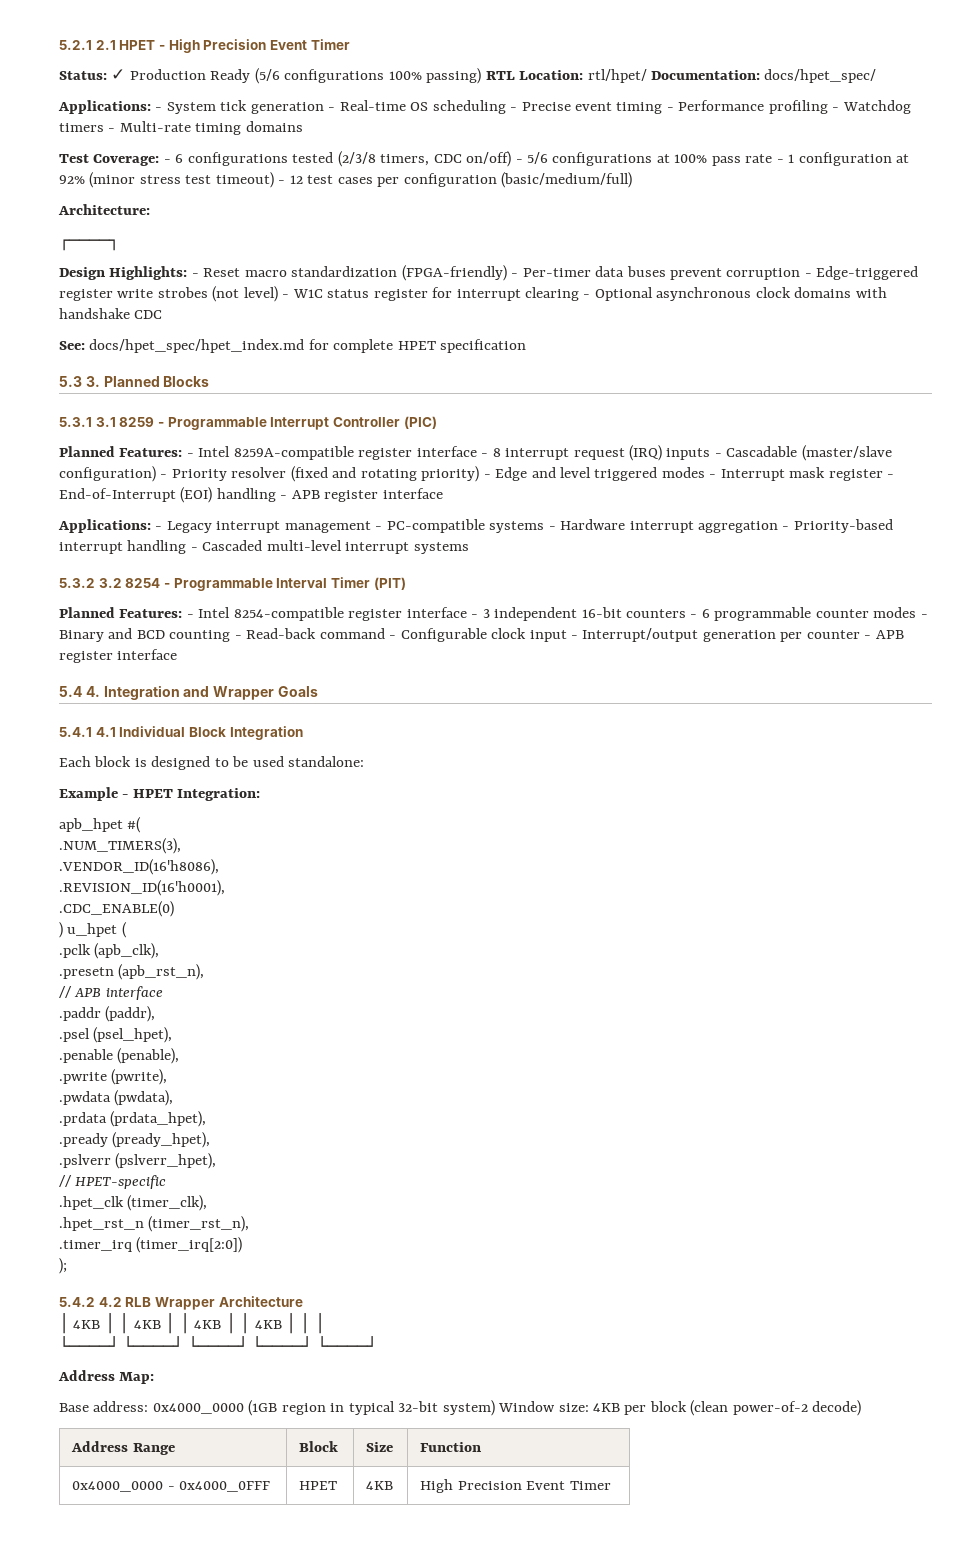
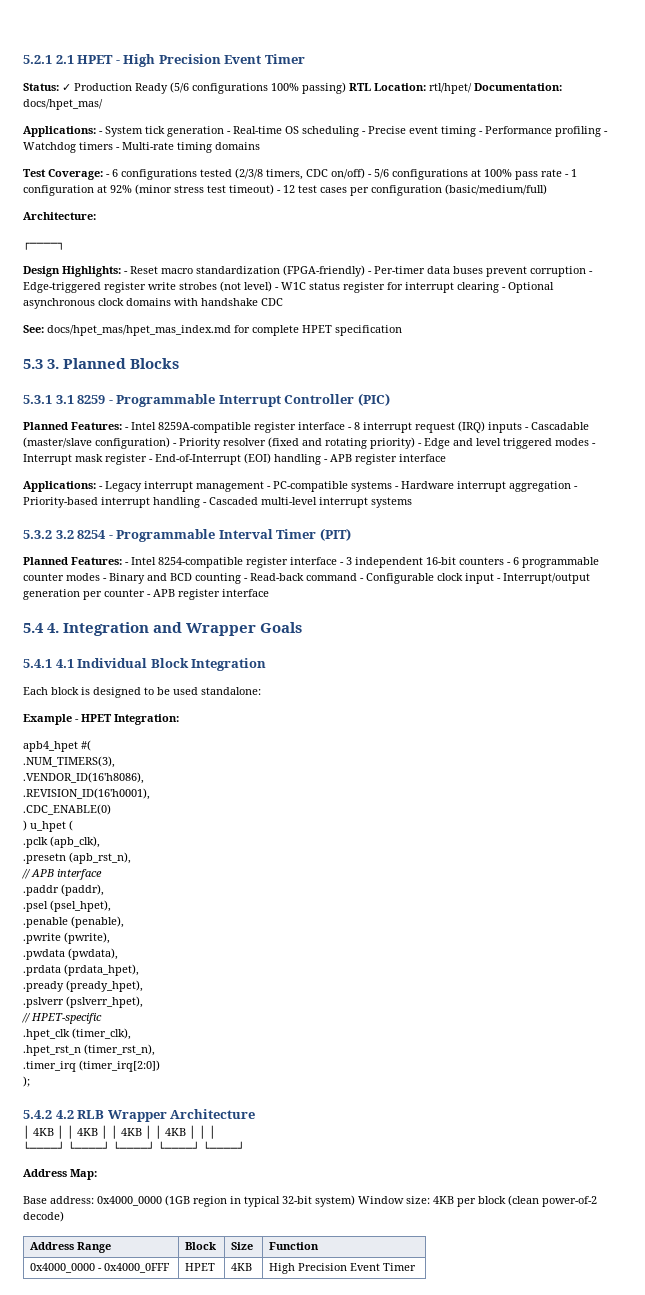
[764,69,877,83] docs/hpet_spec/ -> [23,99,103,110] docs/hpet_mas/
[89,339,305,353] docs/hpet_spec/hpet_index.md -> [47,325,231,336] docs/hpet_mas/hpet_mas_index.md
[59,818,123,832] apb_hpet -> [23,741,78,752] apb4_hpet

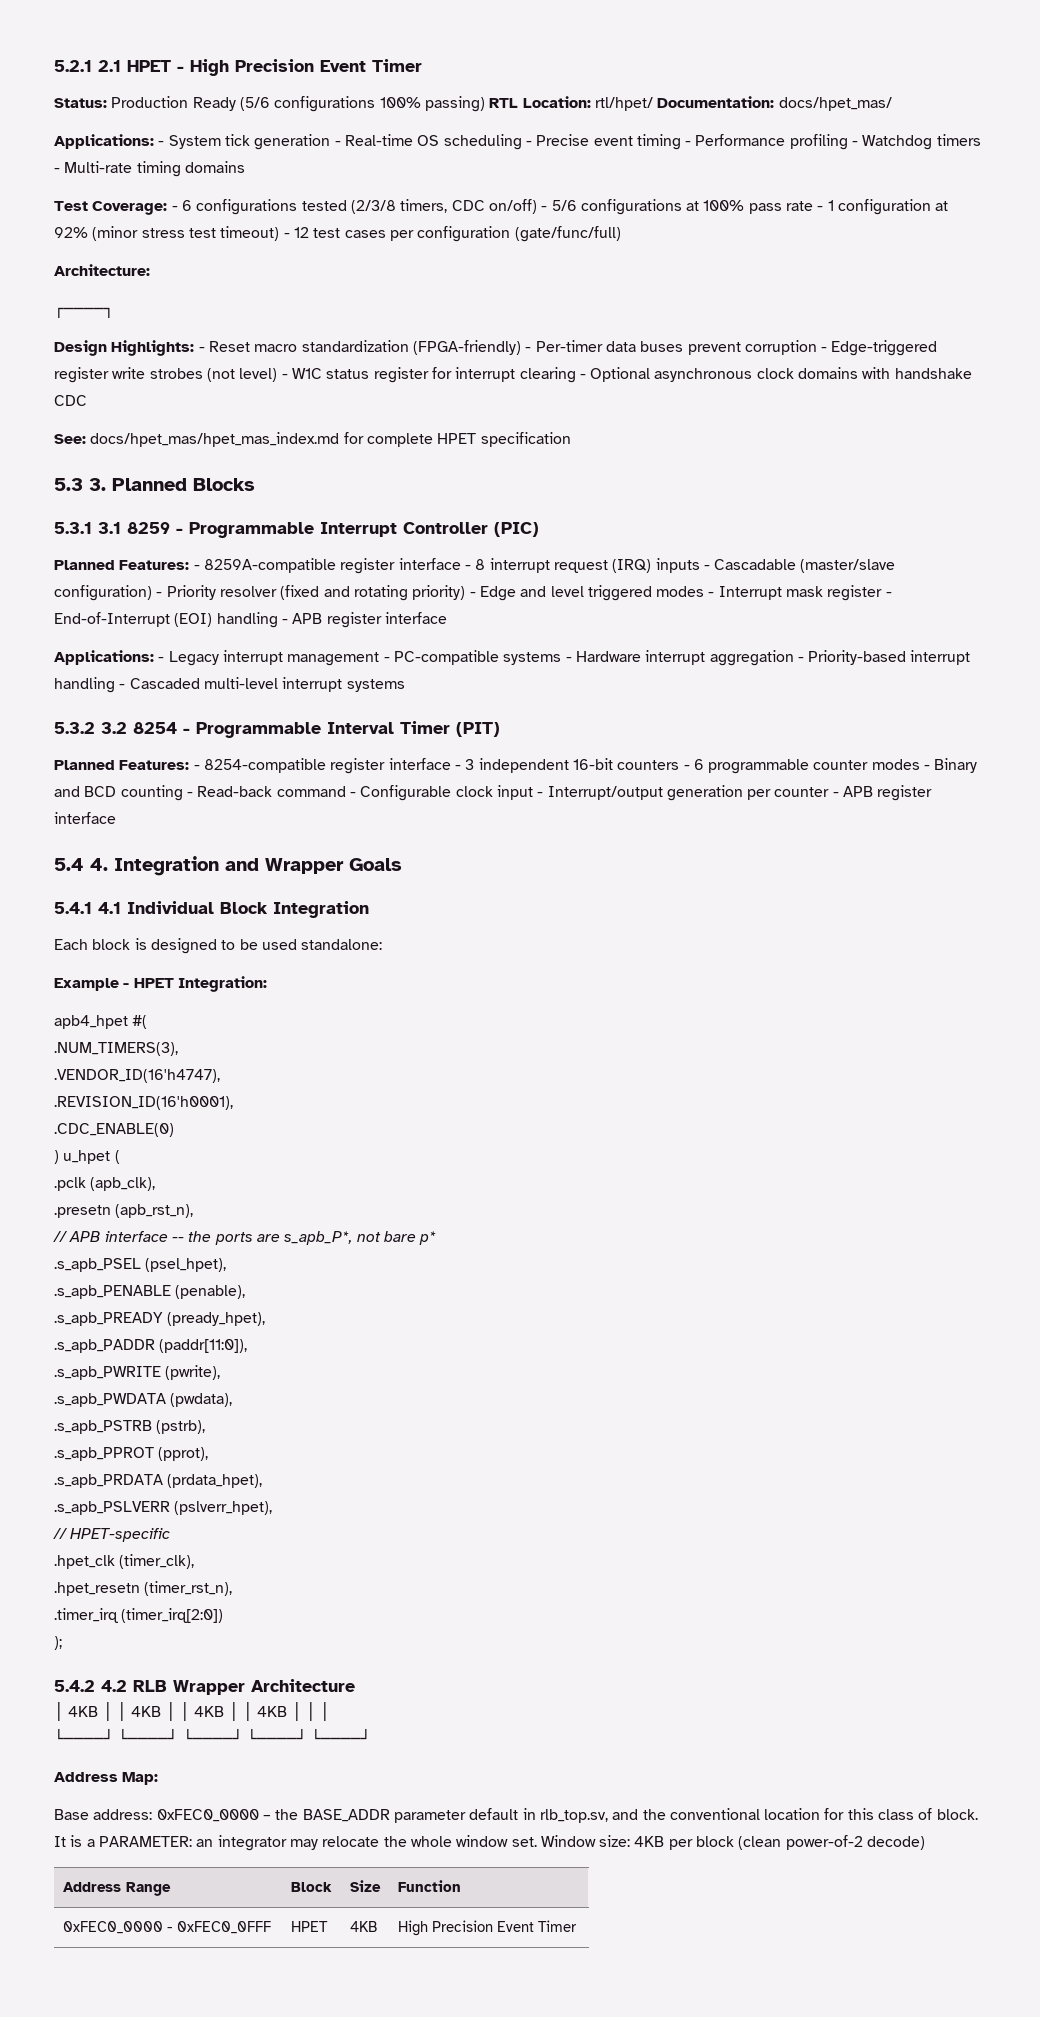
[62,84,71,91] ✓ -> (107, 103) none
[445,184,547,195] (basic/medium/full) -> [514,226,621,242] (gate/func/full)
[131,422,156,430] Intel -> (200, 567) none
[131,557,156,565] Intel -> (200, 767) none
[23,772,144,784] .VENDOR_ID(16'h8086), -> [54,1069,220,1083] .VENDOR_ID(16'h4747),
[23,884,104,896] [23,901,48,912] // .paddr (paddr), // .psel -> [171,1231,437,1245] [54,1258,141,1272] -- the ports are s_apb_P*, not bare p* // .s_apb_PSEL
[23,917,68,928] .penable -> [54,1285,171,1299] .s_apb_PENABLE
[23,933,61,944] .pwrite -> [54,1312,266,1326] [54,1339,248,1353] [54,1366,161,1380] .s_apb_PREADY (pready_hpet), // .s_apb_PADDR (paddr[11:0]), // .s_apb_PWRITE
[23,949,65,960] .pwdata -> [54,1393,166,1407] .s_apb_PWDATA
[23,964,139,976] [23,980,143,992] [23,997,64,1008] .prdata (prdata_hpet), // .pready (pready_hpet), // .pslverr -> [54,1420,206,1434] [54,1447,209,1461] [54,1474,263,1488] [54,1501,170,1515] .s_apb_PSTRB (pstrb), // .s_apb_PPROT (pprot), // .s_apb_PRDATA (prdata_hpet), // .s_apb_PSLVERR
[23,1045,81,1056] .hpet_rst_n -> [54,1582,140,1596] .hpet_resetn
[97,1195,355,1207] 0x4000_0000 (1GB region in typical 32-bit system) -> [156,1808,978,1823] [54,1835,537,1851] 0xFEC0_0000 – the BASE_ADDR parameter default in rlb_top.sv, and the conventional location for this class of block. It is a PARAMETER: an integrator may relocate the whole window set.
[30,1263,171,1273] 0x4000_0000 - 0x4000_0FFF -> [62,1921,271,1934] 0xFEC0_0000 - 0xFEC0_0FFF

